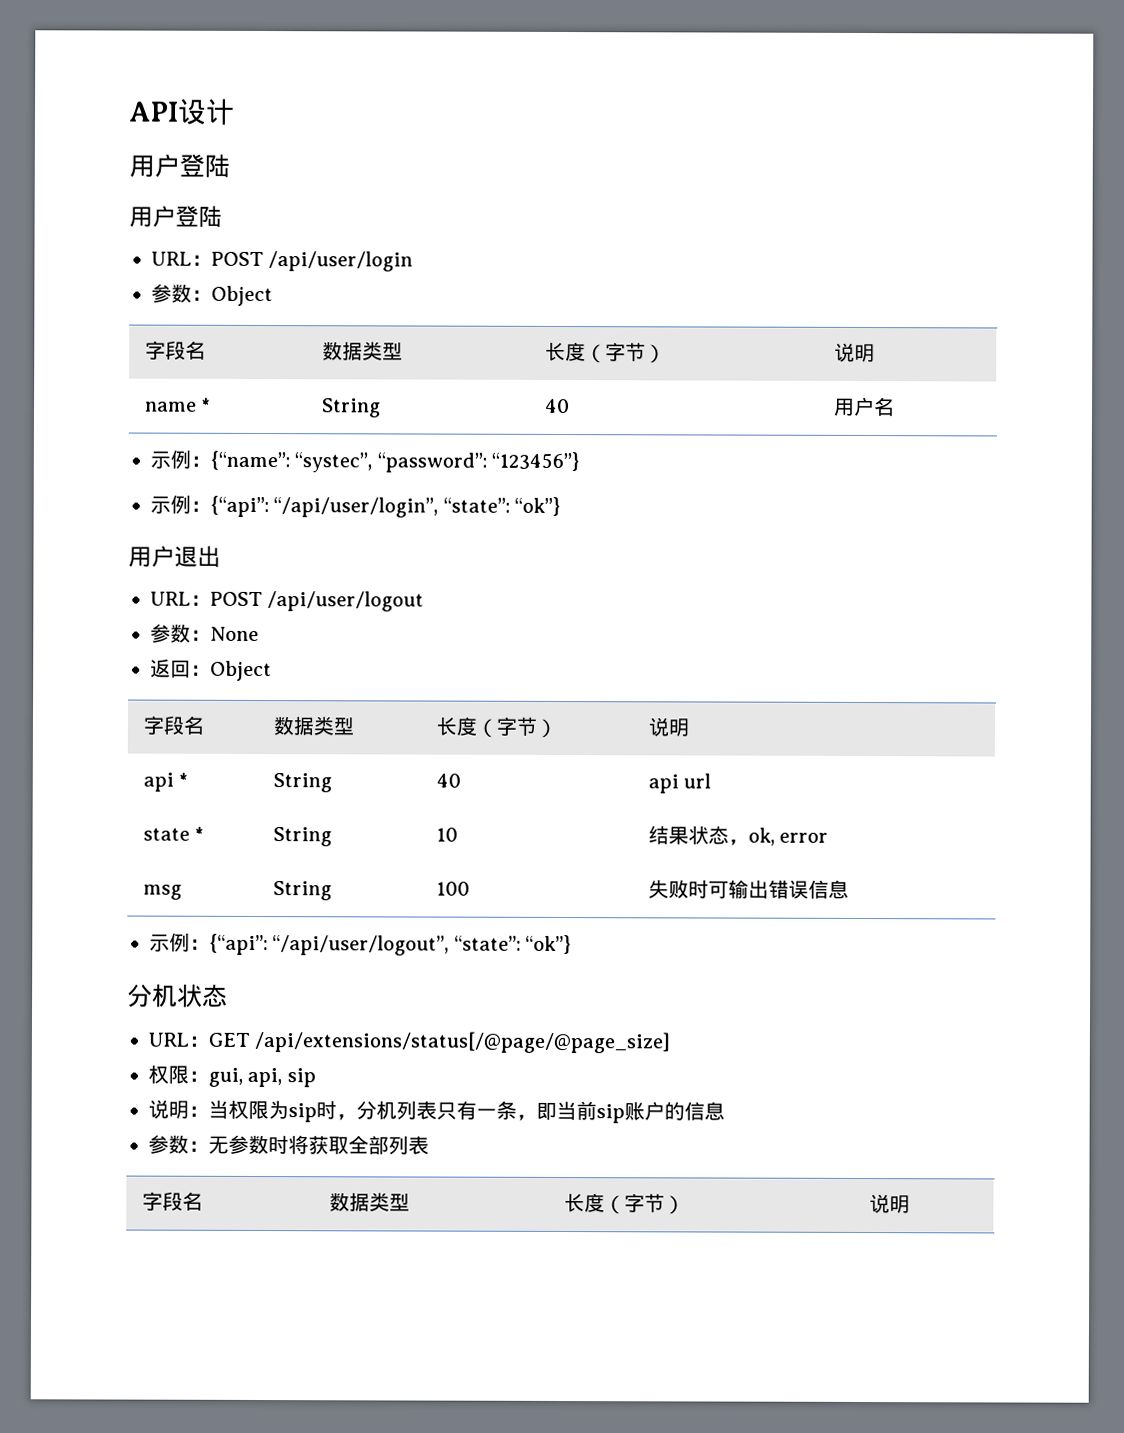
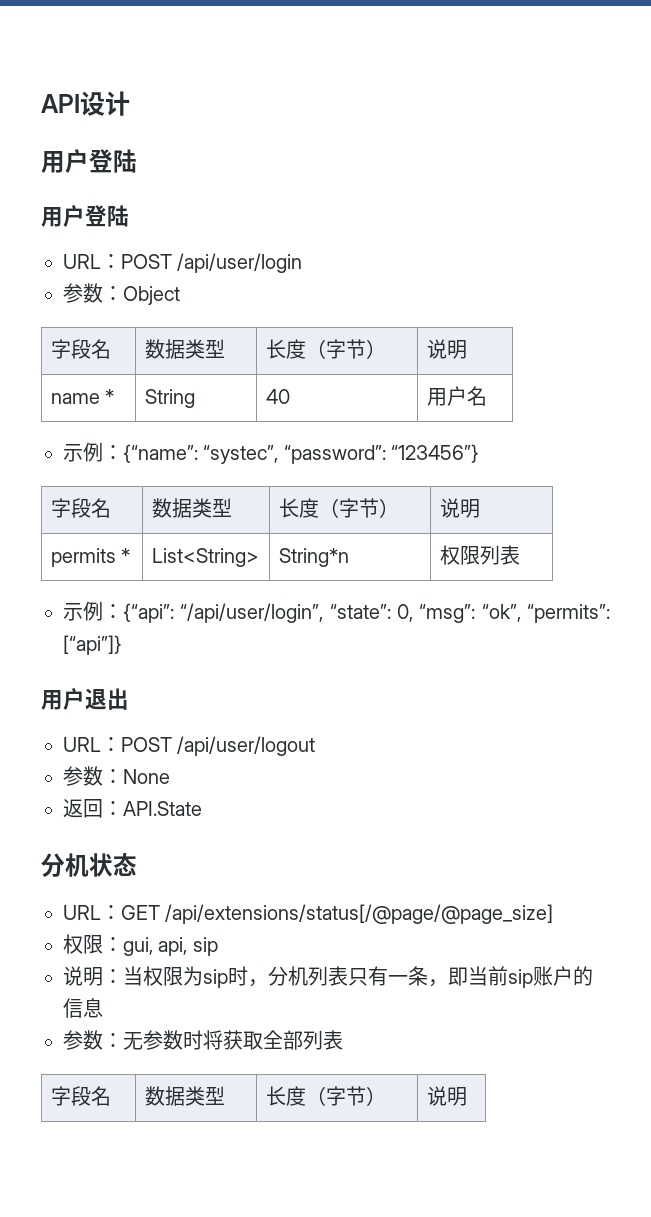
[150,494,561,518] [128,545,221,568] [150,591,425,612] [150,623,259,643] [150,658,272,682] [142,715,205,735] [272,716,354,736] [435,716,557,738] [647,717,689,737] [142,772,188,792] [272,773,332,793] [435,773,461,788] [647,773,711,794] [142,826,204,841] [272,827,332,847] [435,827,458,842] [647,825,828,846] [142,884,182,900] [272,881,332,901] [435,881,470,896] [647,879,849,899] [149,932,572,956] // 示例：{“api”: “/api/user/login”, “state”: “ok”} // 用户退出 // URL：POST /api/user/logout // 参数：None // 返回：Object // 字段名 | 数据类型 | 长度（字节） | 说明 // api * | String | 40 | api url // state * | String | 10 | 结果状态，ok, error // msg | String | 100 | 失败时可输出错误信息 // 示例：{“api”: “/api/user/logout”, “state”: “ok”} -> [50,498,111,518] [151,498,232,518] [278,498,399,518] [439,498,480,518] [50,548,131,567] [151,548,259,567] [278,548,349,567] [439,545,520,565] [63,601,610,623] [63,635,122,655] [41,688,129,710] [63,736,316,756] [63,766,170,786] [63,799,202,818] // 字段名 | 数据类型 | 长度（字节） | 说明 // permits * | List<String> | String*n | 权限列表 // 示例：{“api”: “/api/user/login”, “state”: 0, “msg”: “ok”, “permits”: [“api”]} // 用户退出 // URL：POST /api/user/logout // 参数：None // 返回：API.State

